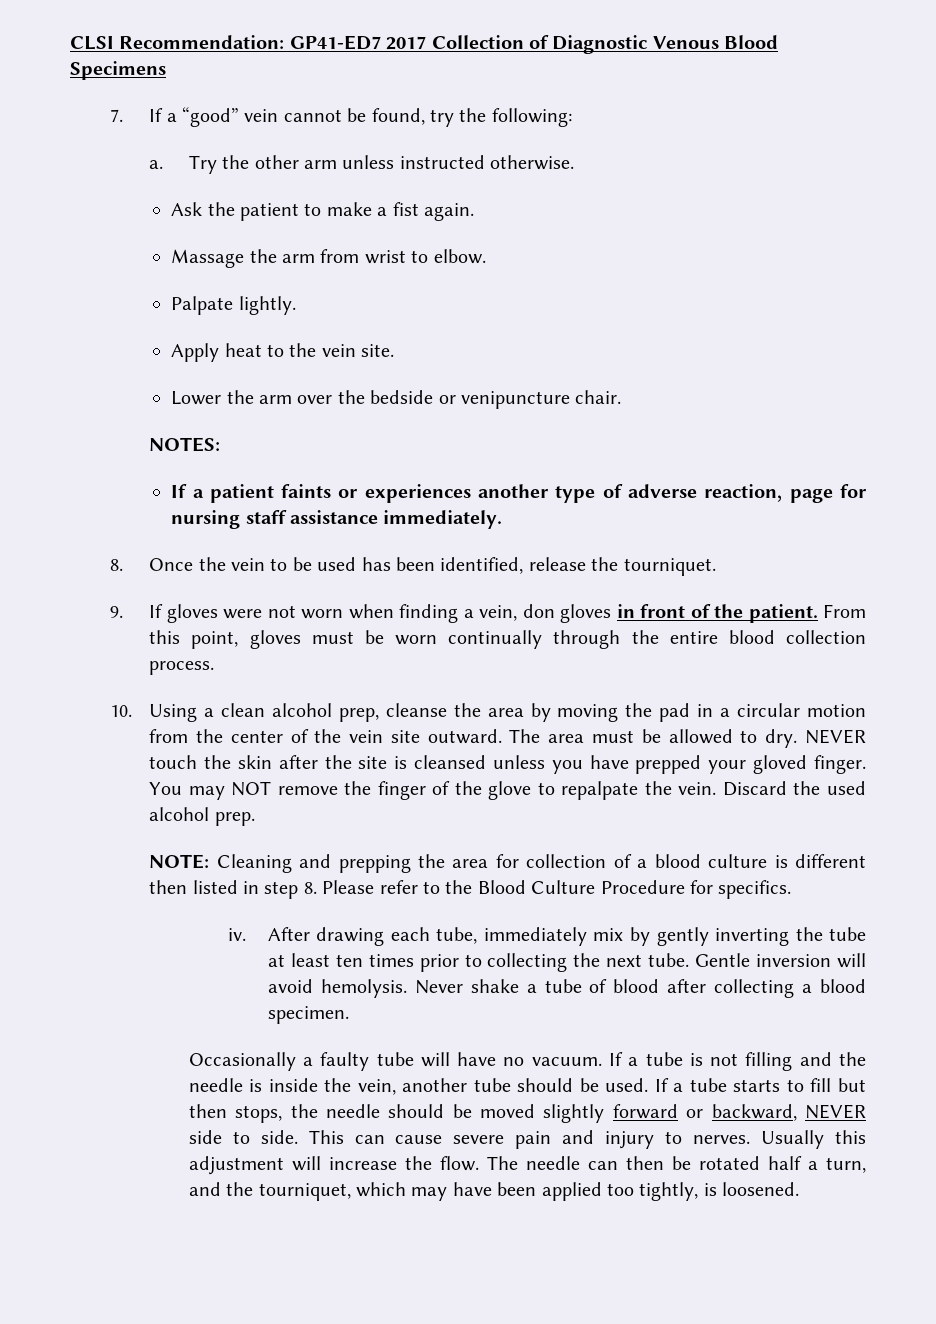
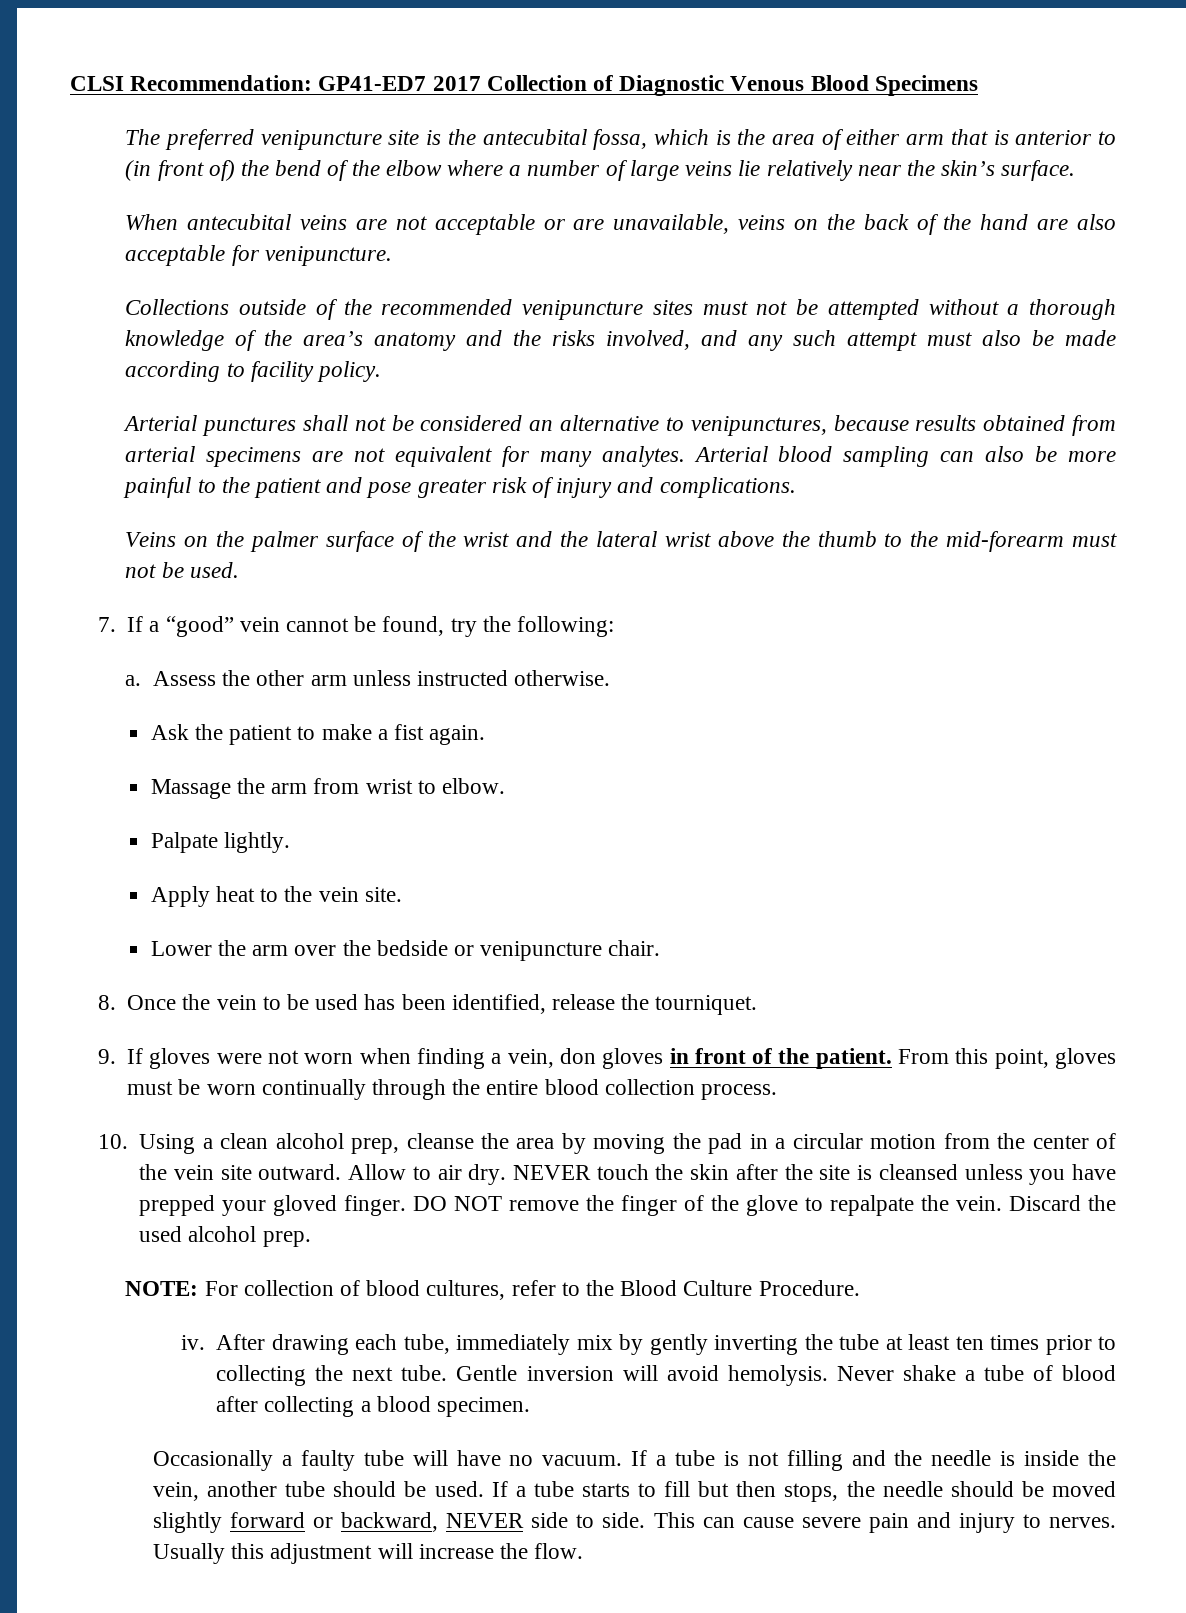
(166, 70) none -> [125,129,1117,150] [125,160,1076,181] [125,214,1116,235] [125,245,392,266] [125,299,1117,320] [125,330,1116,351] [125,361,381,382] [123,415,1117,436] [125,446,1116,467] [123,477,796,498] [125,531,1117,552] [125,562,239,578] // The preferred venipuncture site is the antecubital fossa, which is the area of either arm that is anterior to (in front of) the bend of the elbow where a number of large veins lie relatively near the skin’s surface. // When antecubital veins are not acceptable or are unavailable, veins on the back of the hand are also acceptable for venipuncture. // Collections outside of the recommended venipuncture sites must not be attempted without a thorough knowledge of the area’s anatomy and the risks involved, and any such attempt must also be made according to facility policy. // Arterial punctures shall not be considered an alternative to venipunctures, because results obtained from arterial specimens are not equivalent for many analytes. Arterial blood sampling can also be more painful to the patient and pose greater risk of injury and complications. // Veins on the palmer surface of the wrist and the lateral wrist above the thumb to the mid-forearm must not be used.
[188,155,217,174] Try -> [153,671,217,686] Assess
[149,437,221,452] [171,484,867,503] [171,510,503,529] // NOTES: // If a patient faints or experiences another type of adverse reaction, page for nursing staff assistance immediately. -> (661, 948) none
[509,729,758,744] The area must be allowed to -> [348,1164,462,1180] Allow to air
[149,782,225,800] You may -> [413,1196,448,1211] DO
[216,854,867,873] [149,880,375,899] Cleaning and prepping the area for collection of a blood culture is different then listed in step 8. Please -> [204,1280,506,1300] For collection of blood cultures,
[600,880,792,899] Procedure for specifics. -> [758,1280,860,1296] Procedure.
[486,1156,866,1173] [188,1182,800,1201] The needle can then be rotated half a turn, and the tourniquet, which may have been applied too tightly, is loosened. -> (584, 1551) none

